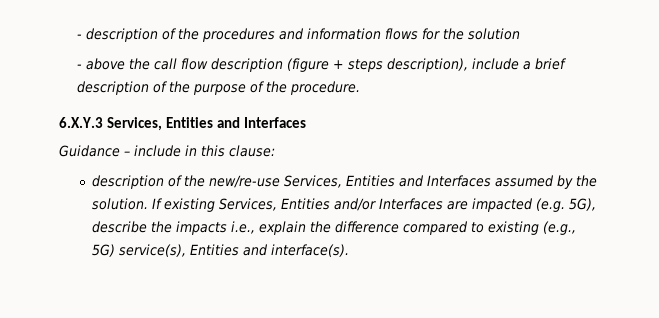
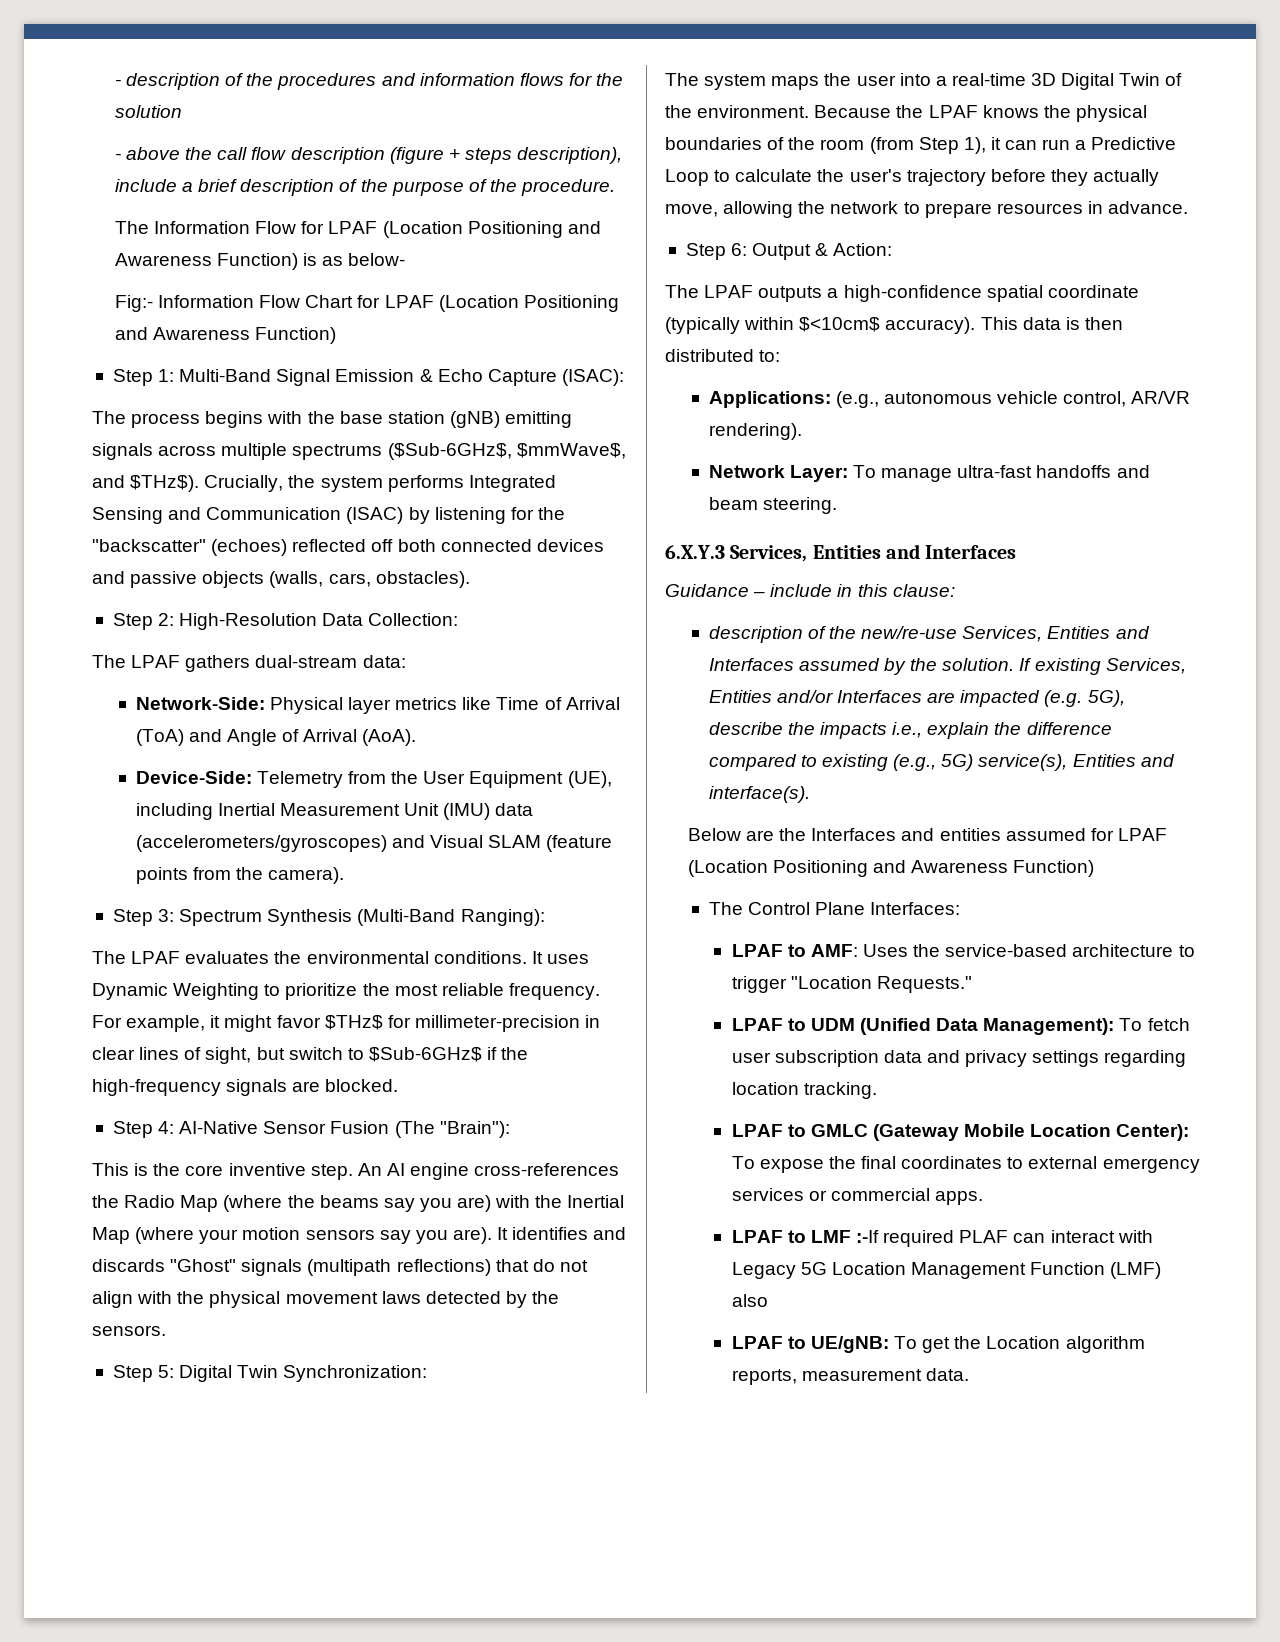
(360, 88) none -> [114,221,601,238] [114,253,406,270] [114,295,619,312] [114,327,337,344] [112,369,624,386] [92,411,573,428] [92,443,626,460] [92,475,556,492] [92,507,565,524] [92,539,604,556] [92,571,470,588] [112,613,459,630] [92,655,406,672] [135,697,620,714] [135,729,417,746] [135,771,612,788] [135,803,534,820] [135,835,613,852] [135,867,345,884] [112,909,545,926] [92,951,589,964] [92,983,600,1000] [92,1015,601,1032] [92,1047,529,1064] [92,1079,399,1096] [112,1121,510,1138] [92,1163,620,1180] [92,1195,625,1212] [92,1227,627,1244] [92,1259,588,1276] [92,1291,560,1308] [92,1325,166,1336] [112,1365,428,1382] [665,73,1183,90] [665,105,1147,122] [665,137,1177,154] [665,169,1160,186] [665,201,1189,218] [685,243,893,260] [665,285,1139,302] [665,317,1123,334] [665,349,781,362] [708,391,1191,408] [708,423,802,440] [708,465,1150,482] [708,497,837,514] // The Information Flow for LPAF (Location Positioning and Awareness Function) is as below- // Fig:- Information Flow Chart for LPAF (Location Positioning and Awareness Function) // Step 1: Multi-Band Signal Emission & Echo Capture (ISAC): // The process begins with the base station (gNB) emitting signals across multiple spectrums ($Sub-6GHz$, $mmWave$, and $THz$). Crucially, the system performs Integrated Sensing and Communication (ISAC) by listening for the "backscatter" (echoes) reflected off both connected devices and passive objects (walls, cars, obstacles). // Step 2: High-Resolution Data Collection: // The LPAF gathers dual-stream data: // Network-Side: Physical layer metrics like Time of Arrival (ToA) and Angle of Arrival (AoA). // Device-Side: Telemetry from the User Equipment (UE), including Inertial Measurement Unit (IMU) data (accelerometers/gyroscopes) and Visual SLAM (feature points from the camera). // Step 3: Spectrum Synthesis (Multi-Band Ranging): // The LPAF evaluates the environmental conditions. It uses Dynamic Weighting to prioritize the most reliable frequency. For example, it might favor $THz$ for millimeter-precision in clear lines of sight, but switch to $Sub-6GHz$ if the high-frequency signals are blocked. // Step 4: AI-Native Sensor Fusion (The "Brain"): // This is the core inventive step. An AI engine cross-references the Radio Map (where the beams say you are) with the Inertial Map (where your motion sensors say you are). It identifies and discards "Ghost" signals (multipath reflections) that do not align with the physical movement laws detected by the sensors. // Step 5: Digital Twin Synchronization: // The system maps the user into a real-time 3D Digital Twin of the environment. Because the LPAF knows the physical boundaries of the room (from Step 1), it can run a Predictive Loop to calculate the user's trajectory before they actually move, allowing the network to prepare resources in advance. // Step 6: Output & Action: // The LPAF outputs a high-confidence spatial coordinate (typically within $<10cm$ accuracy). This data is then distributed to: // Applications: (e.g., autonomous vehicle control, AR/VR rendering). // Network Layer: To manage ultra-fast handoffs and beam steering.
(349, 250) none -> [687,828,1167,841] [687,860,1095,877] [708,902,961,915] [731,944,1195,957] [731,976,972,993] [731,1018,1190,1035] [731,1050,1187,1067] [731,1082,877,1099] [731,1124,1190,1141] [731,1156,1200,1173] [731,1188,983,1205] [731,1230,1153,1247] [731,1262,1162,1279] [731,1294,768,1307] [731,1336,1145,1353] [731,1368,969,1385] // Below are the Interfaces and entities assumed for LPAF (Location Positioning and Awareness Function) // The Control Plane Interfaces: // LPAF to AMF: Uses the service-based architecture to trigger "Location Requests." // LPAF to UDM (Unified Data Management): To fetch user subscription data and privacy settings regarding location tracking. // LPAF to GMLC (Gateway Mobile Location Center): To expose the final coordinates to external emergency services or commercial apps. // LPAF to LMF :-If required PLAF can interact with Legacy 5G Location Management Function (LMF) also // LPAF to UE/gNB: To get the Location algorithm reports, measurement data.

